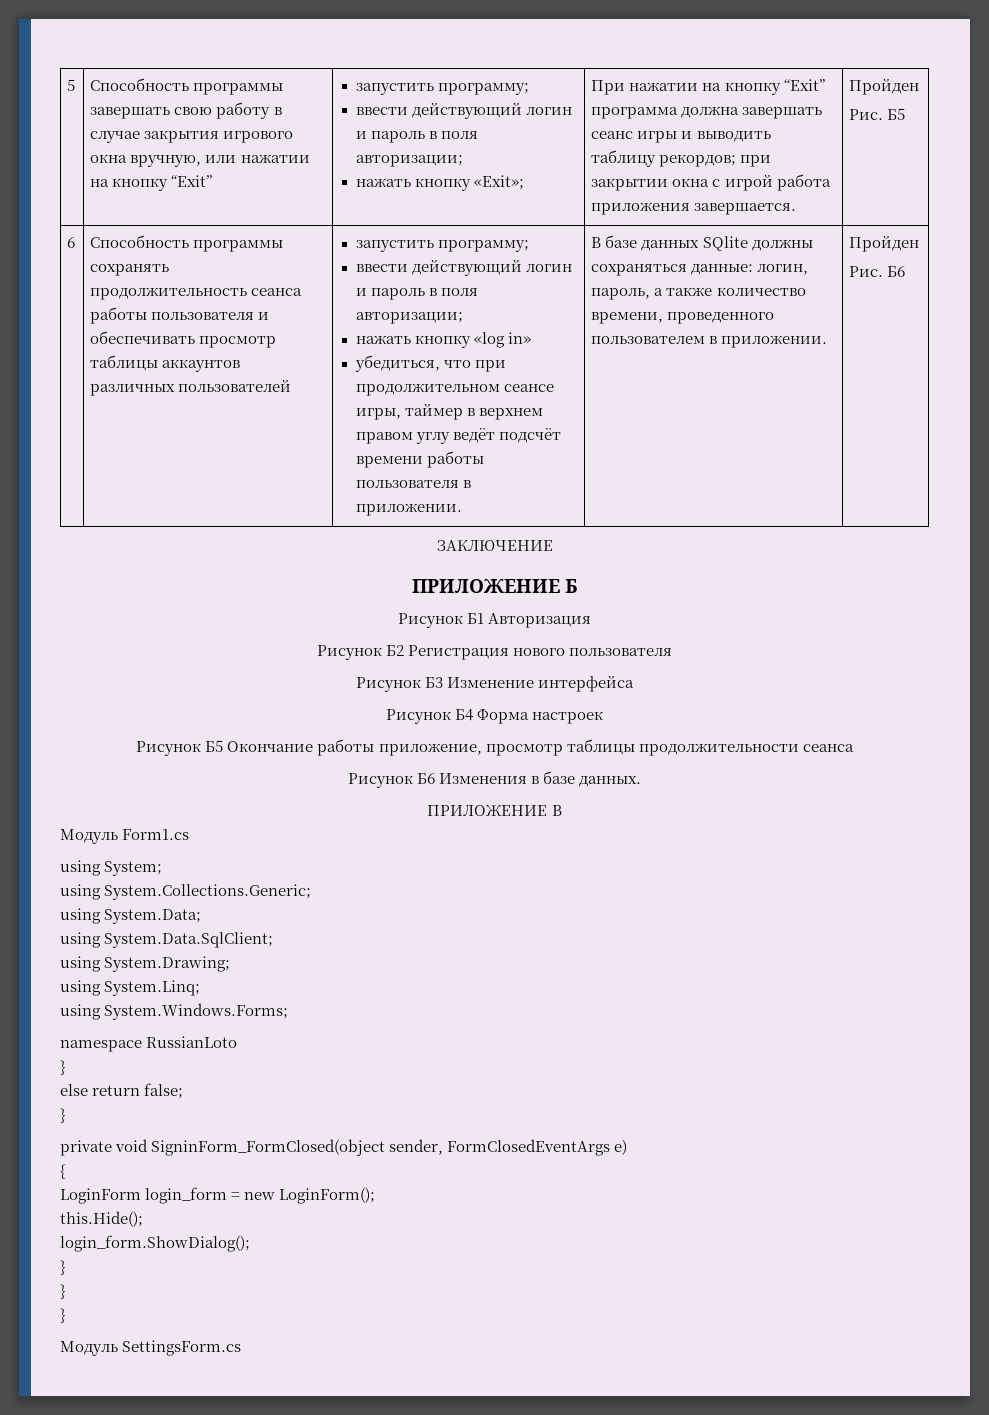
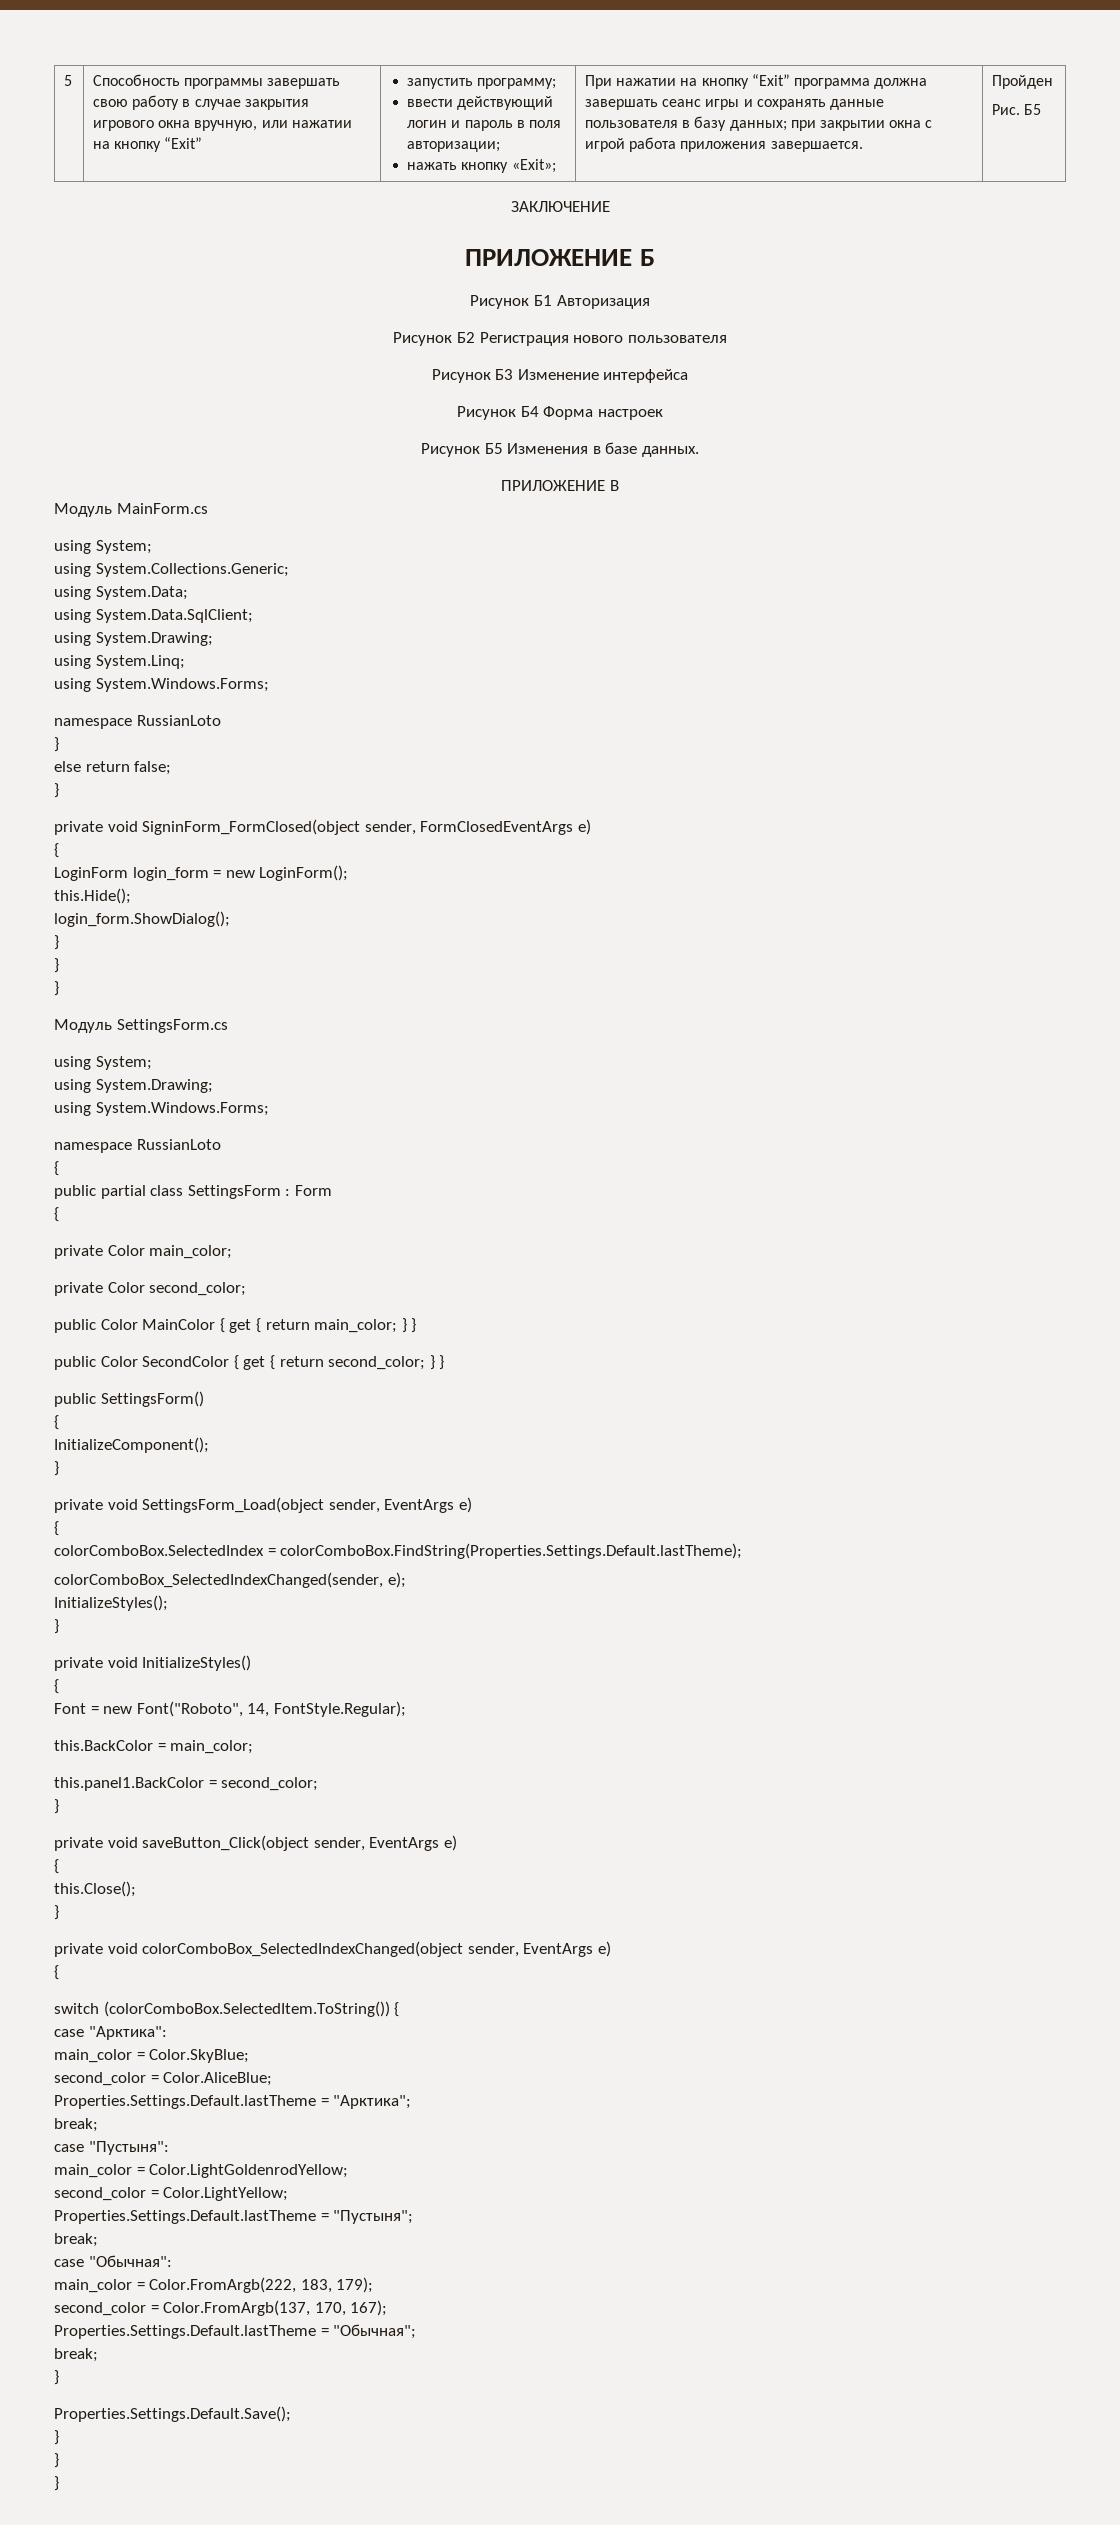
[696,131,771,142] [591,150,737,167] выводить таблицу рекордов; -> [756,99,885,110] [585,116,787,131] сохранять данные пользователя в базу данных;
[67,237,76,248] [90,235,284,252] [90,264,170,276] [90,287,303,300] [90,307,270,324] [90,331,277,348] [90,355,241,372] [90,379,292,396] [355,240,529,252] [355,259,572,276] [355,288,479,300] [355,312,463,324] [355,332,532,348] [354,355,506,372] [355,383,554,396] [355,403,544,420] [355,428,562,444] [355,451,484,468] [355,480,471,488] [355,503,462,516] [591,235,813,251] [591,264,809,276] [591,287,806,300] [591,312,775,324] [591,335,828,348] [849,235,920,252] [849,266,906,277] // 6 | Способность программы сохранять продолжительность сеанса работы пользователя и обеспечивать просмотр таблицы аккаунтов различных пользователей | запустить программу; // ввести действующий логин и пароль в поля авторизации; // нажать кнопку «log in» // убедиться, что при продолжительном сеансе игры, таймер в верхнем правом углу ведёт подсчёт времени работы пользователя в приложении. | В базе данных SQlite должны сохраняться данные: логин, пароль, а также количество времени, проведенного пользователем в приложении. | Пройден // Рис. Б6 -> (1042, 109) none
[227,739,854,756] [347,773,435,788] Окончание работы приложение, просмотр таблицы продолжительности сеанса // Рисунок Б6 -> (503, 448) none
[122,829,190,840] Form1.cs -> [116,503,208,514] MainForm.cs
(242, 1348) none -> [54,1056,152,1070] [54,1079,213,1093] [54,1102,269,1116] [54,1139,221,1153] [54,1161,59,1176] [54,1185,332,1199] [54,1207,59,1222] [54,1245,233,1259] [54,1282,247,1296] [54,1318,417,1333] [54,1355,445,1370] [54,1391,204,1407] [54,1415,59,1430] [54,1437,209,1453] [54,1461,59,1476] [54,1497,472,1513] [54,1521,59,1536] [54,1543,743,1559] [54,1572,406,1588] [54,1595,168,1611] [54,1619,59,1634] [54,1655,252,1671] [54,1679,59,1694] [54,1701,406,1717] [54,1740,254,1754] [54,1777,319,1791] [54,1799,59,1814] [54,1835,457,1851] [54,1859,59,1874] [54,1881,136,1897] [54,1905,59,1920] [54,1941,611,1957] [54,1965,59,1980] [54,2001,400,2017] [54,2026,167,2040] [54,2049,250,2063] [54,2072,273,2086] [54,2095,412,2109] [54,2118,98,2132] [54,2141,169,2155] [54,2164,349,2178] [54,2187,289,2201] [54,2210,414,2224] [54,2233,98,2247] [54,2255,172,2267] [54,2277,374,2293] [54,2300,388,2316] [54,2324,417,2339] [54,2348,98,2362] [54,2370,59,2385] [54,2406,291,2422] [54,2430,59,2445] [54,2453,59,2468] [54,2476,59,2491] // using System; // using System.Drawing; // using System.Windows.Forms; // namespace RussianLoto // { // public partial class SettingsForm : Form // { // private Color main_color; // private Color second_color; // public Color MainColor { get { return main_color; } } // public Color SecondColor { get { return second_color; } } // public SettingsForm() // { // InitializeComponent(); // } // private void SettingsForm_Load(object sender, EventArgs e) // { // colorComboBox.SelectedIndex = colorComboBox.FindString(Properties.Settings.Default.lastTheme); // colorComboBox_SelectedIndexChanged(sender, e); // InitializeStyles(); // } // private void InitializeStyles() // { // Font = new Font("Roboto", 14, FontStyle.Regular); // this.BackColor = main_color; // this.panel1.BackColor = second_color; // } // private void saveButton_Click(object sender, EventArgs e) // { // this.Close(); // } // private void colorComboBox_SelectedIndexChanged(object sender, EventArgs e) // { // switch (colorComboBox.SelectedItem.ToString()) { // case "Арктика": // main_color = Color.SkyBlue; // second_color = Color.AliceBlue; // Properties.Settings.Default.lastTheme = "Арктика"; // break; // case "Пустыня": // main_color = Color.LightGoldenrodYellow; // second_color = Color.LightYellow; // Properties.Settings.Default.lastTheme = "Пустыня"; // break; // case "Обычная": // main_color = Color.FromArgb(222, 183, 179); // second_color = Color.FromArgb(137, 170, 167); // Properties.Settings.Default.lastTheme = "Обычная"; // break; // } // Properties.Settings.Default.Save(); // } // } // }

